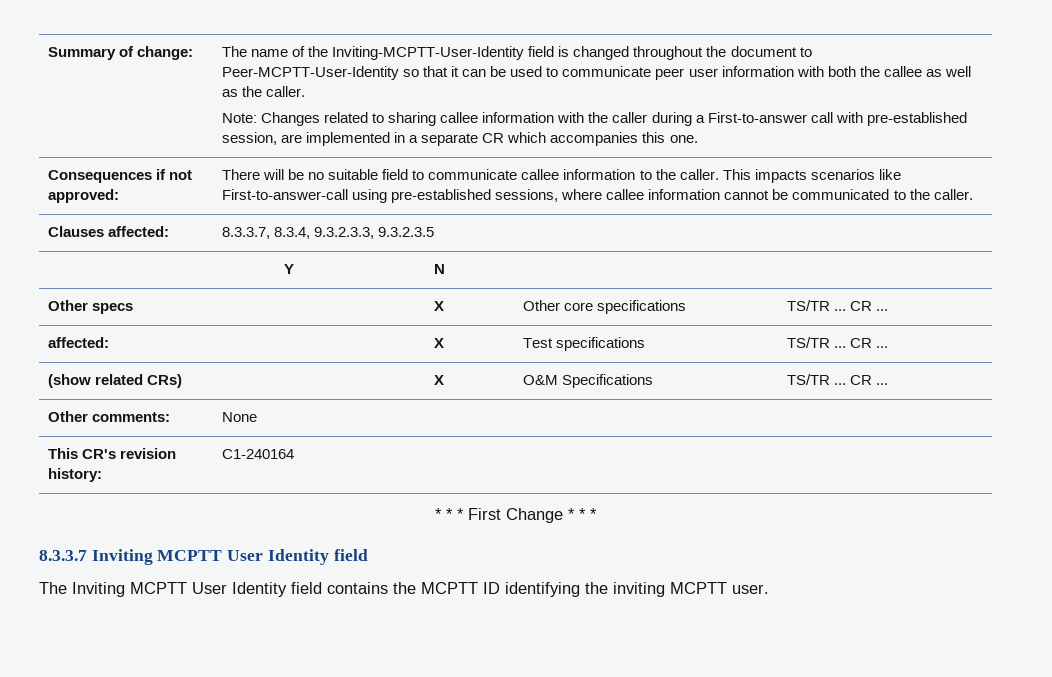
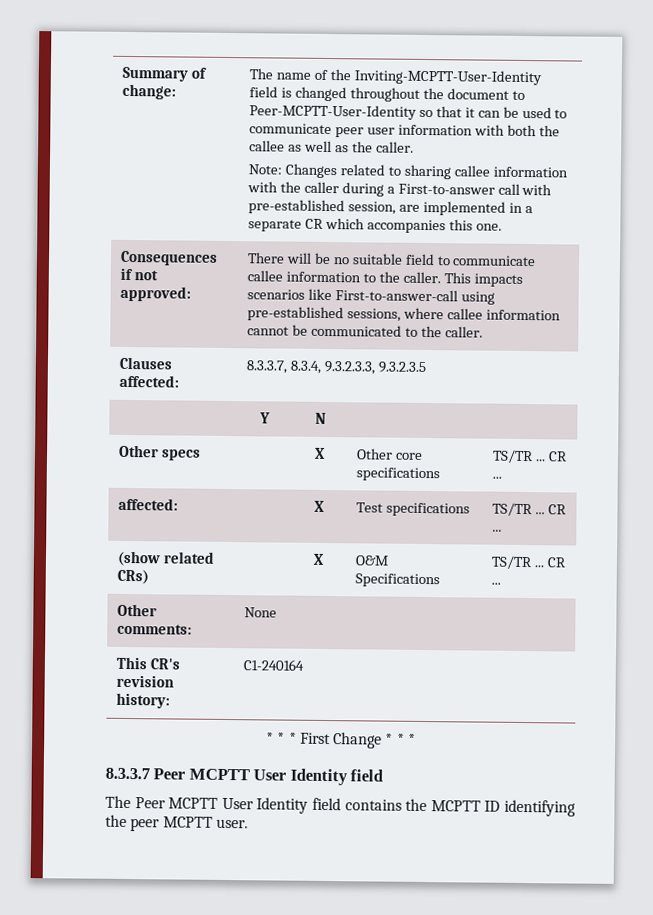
[91,549,153,565] Inviting -> [153,768,186,780] Peer
[72,582,125,597] Inviting -> [134,797,166,809] Peer
[613,582,665,597] inviting -> [130,818,161,832] peer

